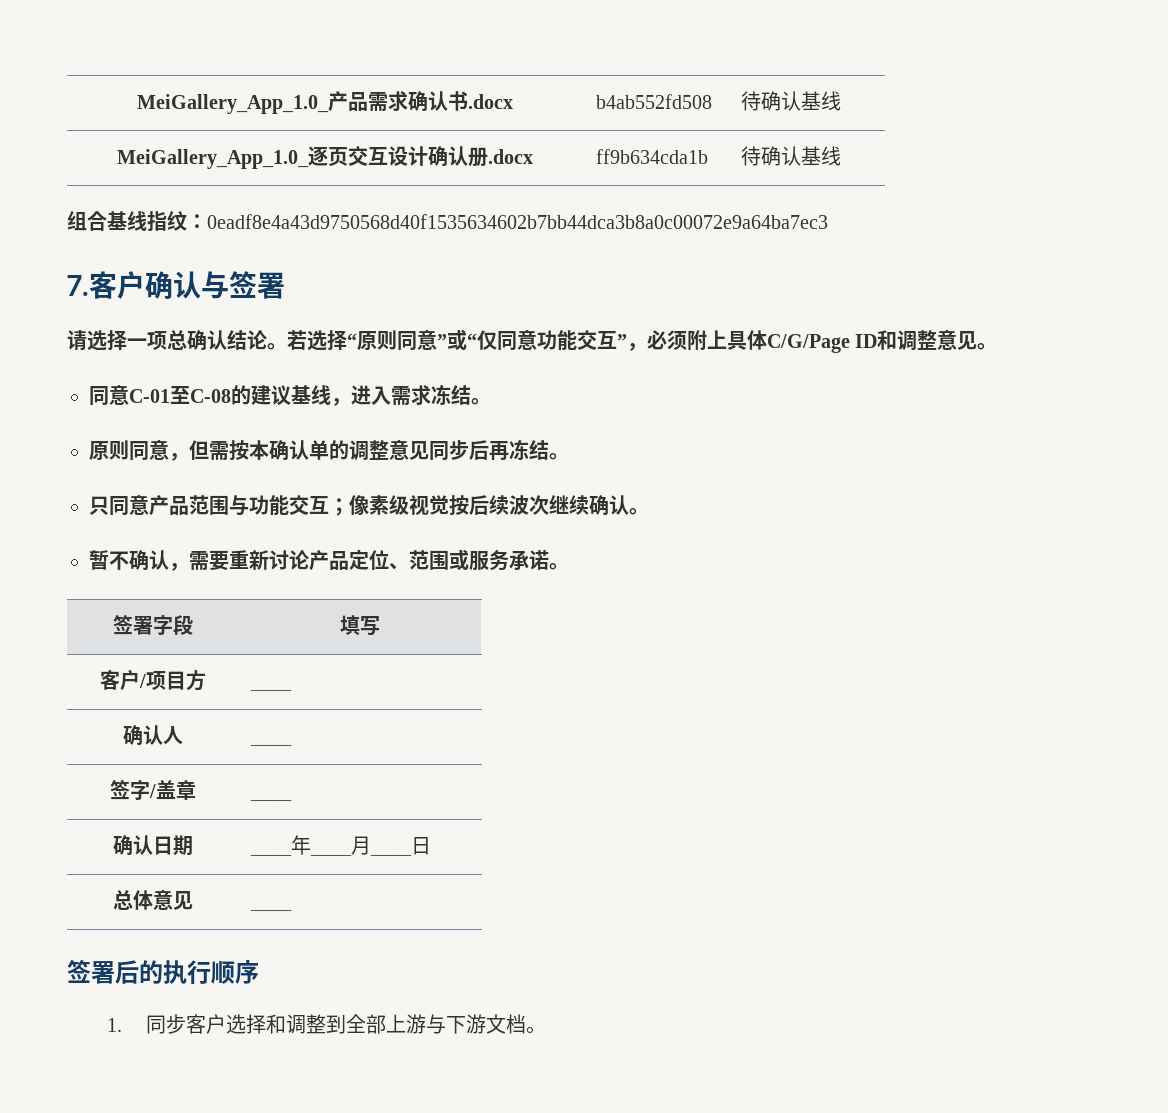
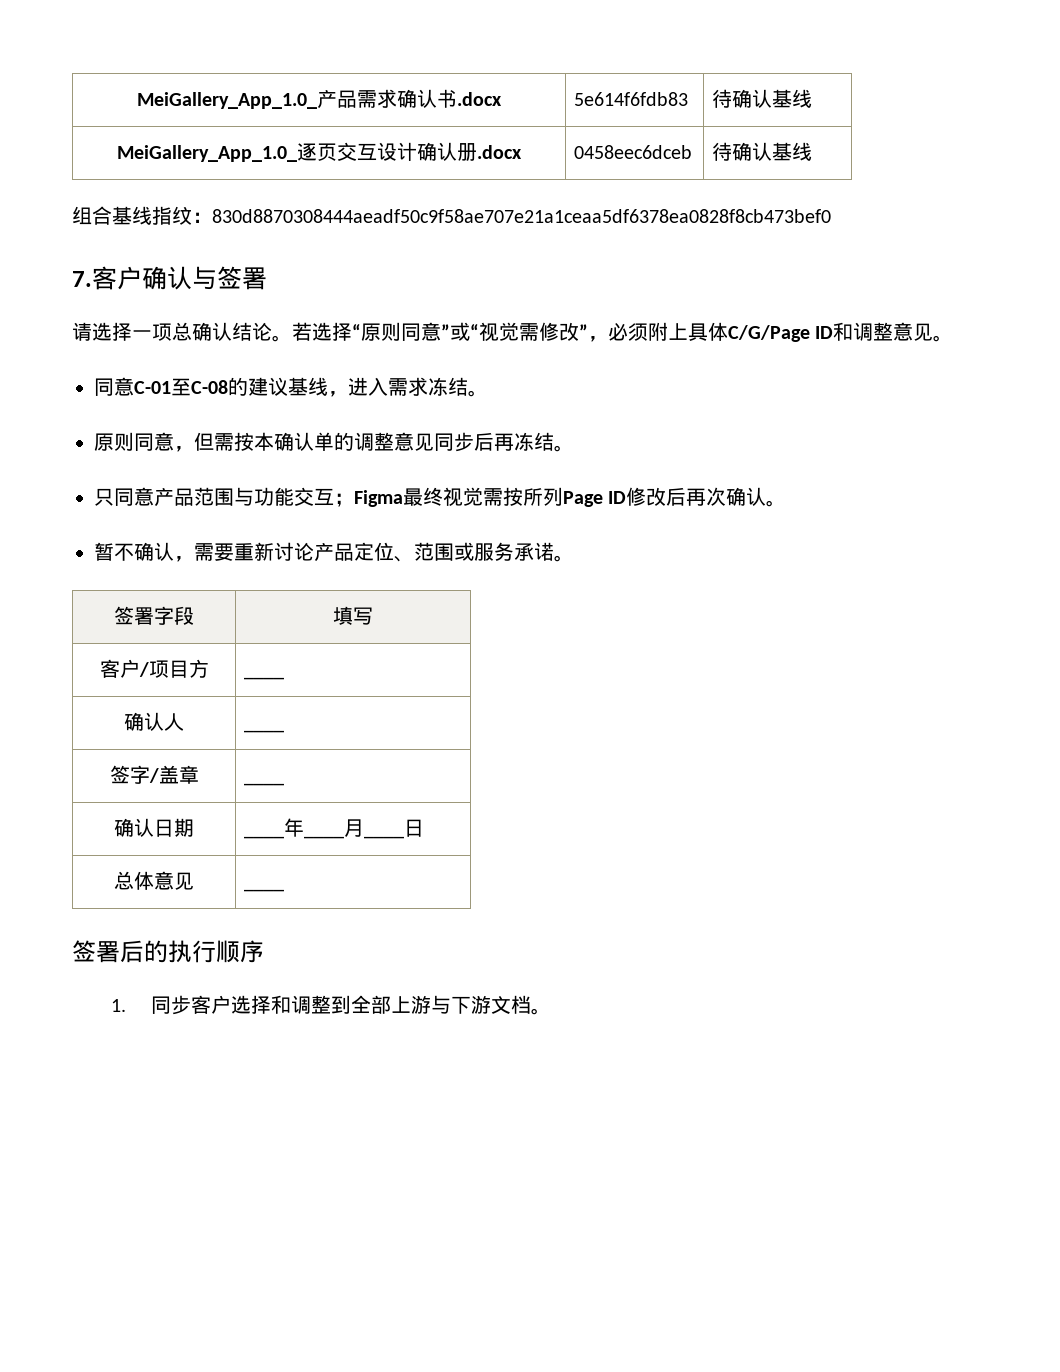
[596,94,713,109] b4ab552fd508 -> [574,92,689,106] 5e614f6fdb83
[596,149,709,164] ff9b634cda1b -> [574,145,693,159] 0458eec6dceb
[207,214,828,229] 0eadf8e4a43d9750568d40f1535634602b7bb44dca3b8a0c00072e9a64ba7ec3 -> [212,209,831,223] 830d8870308444aeadf50c9f58ae707e21a1ceaa5df6378ea0828f8cb473bef0
[477,330,617,351] 仅同意功能交互 -> [479,322,579,342] 视觉需修改
[349,494,589,515] 像素级视觉按后续波次继续 -> [354,487,727,507] Figma最终视觉需按所列Page ID修改后再次

